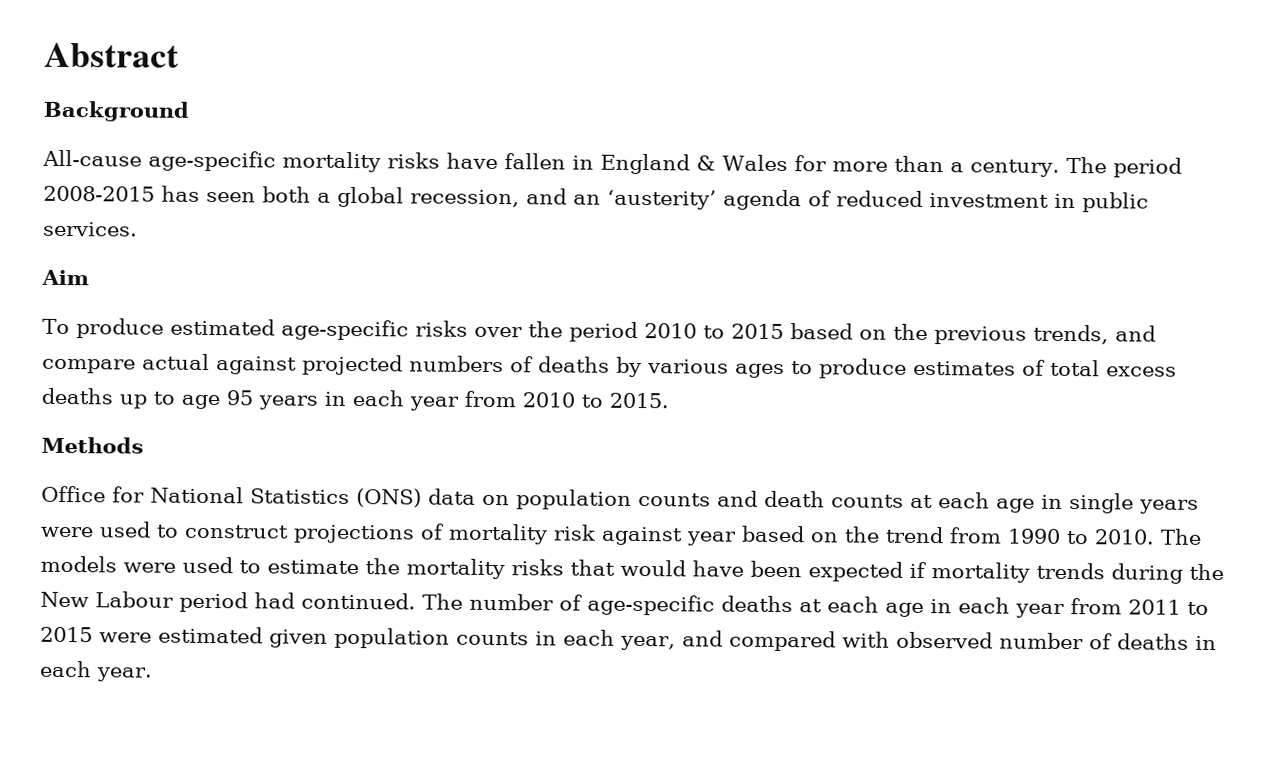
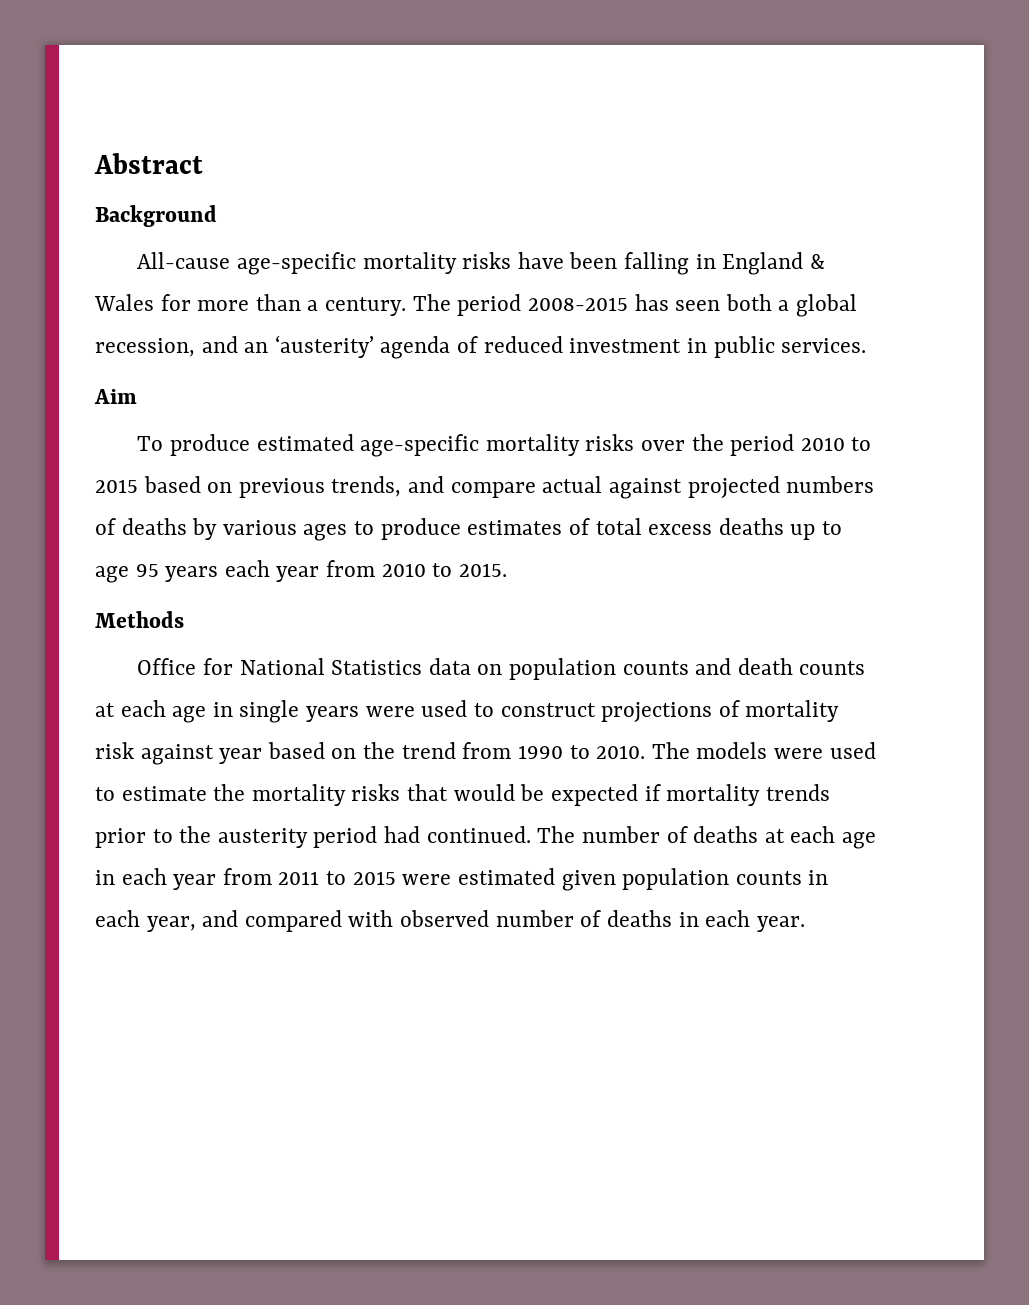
[504,153,566,170] fallen -> [569,252,689,275] been falling
(409, 330) none -> [485,434,580,456] mortality
[892,323,928,341] the -> (233, 487) none
[324,391,346,406] in -> (219, 574) none
[356,488,422,508] (ONS) -> (423, 667) none
[692,560,802,578] have been -> [520,784,545,801] be
[1111,563,1224,584] [40,591,174,608] during the New Labour -> [95,826,308,848] prior to the austerity
[587,594,715,616] age-specific -> (688, 834) none

